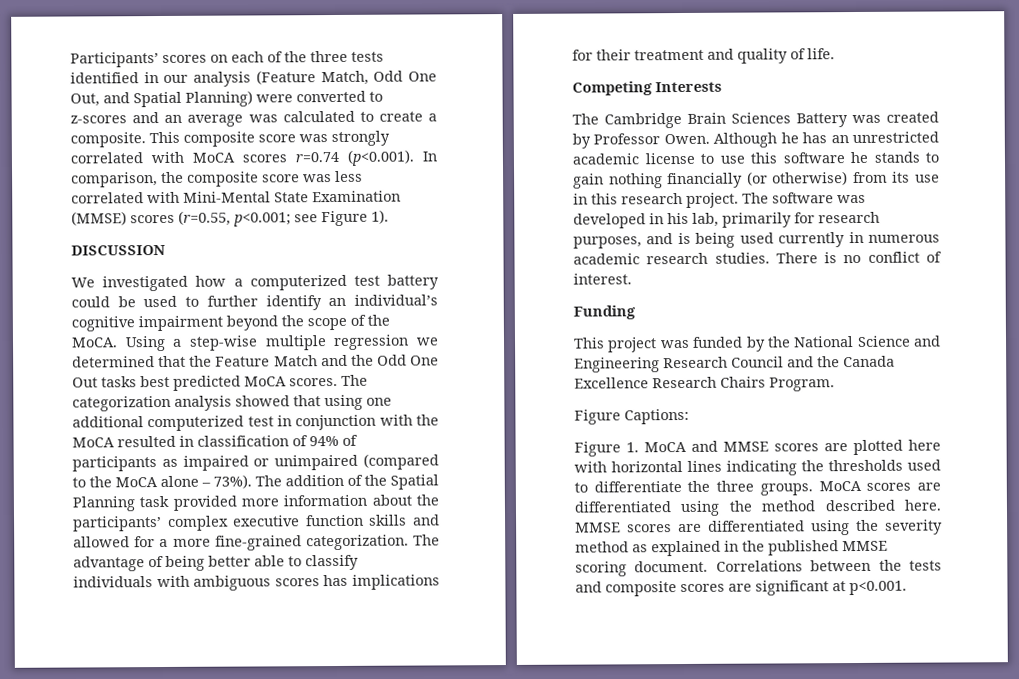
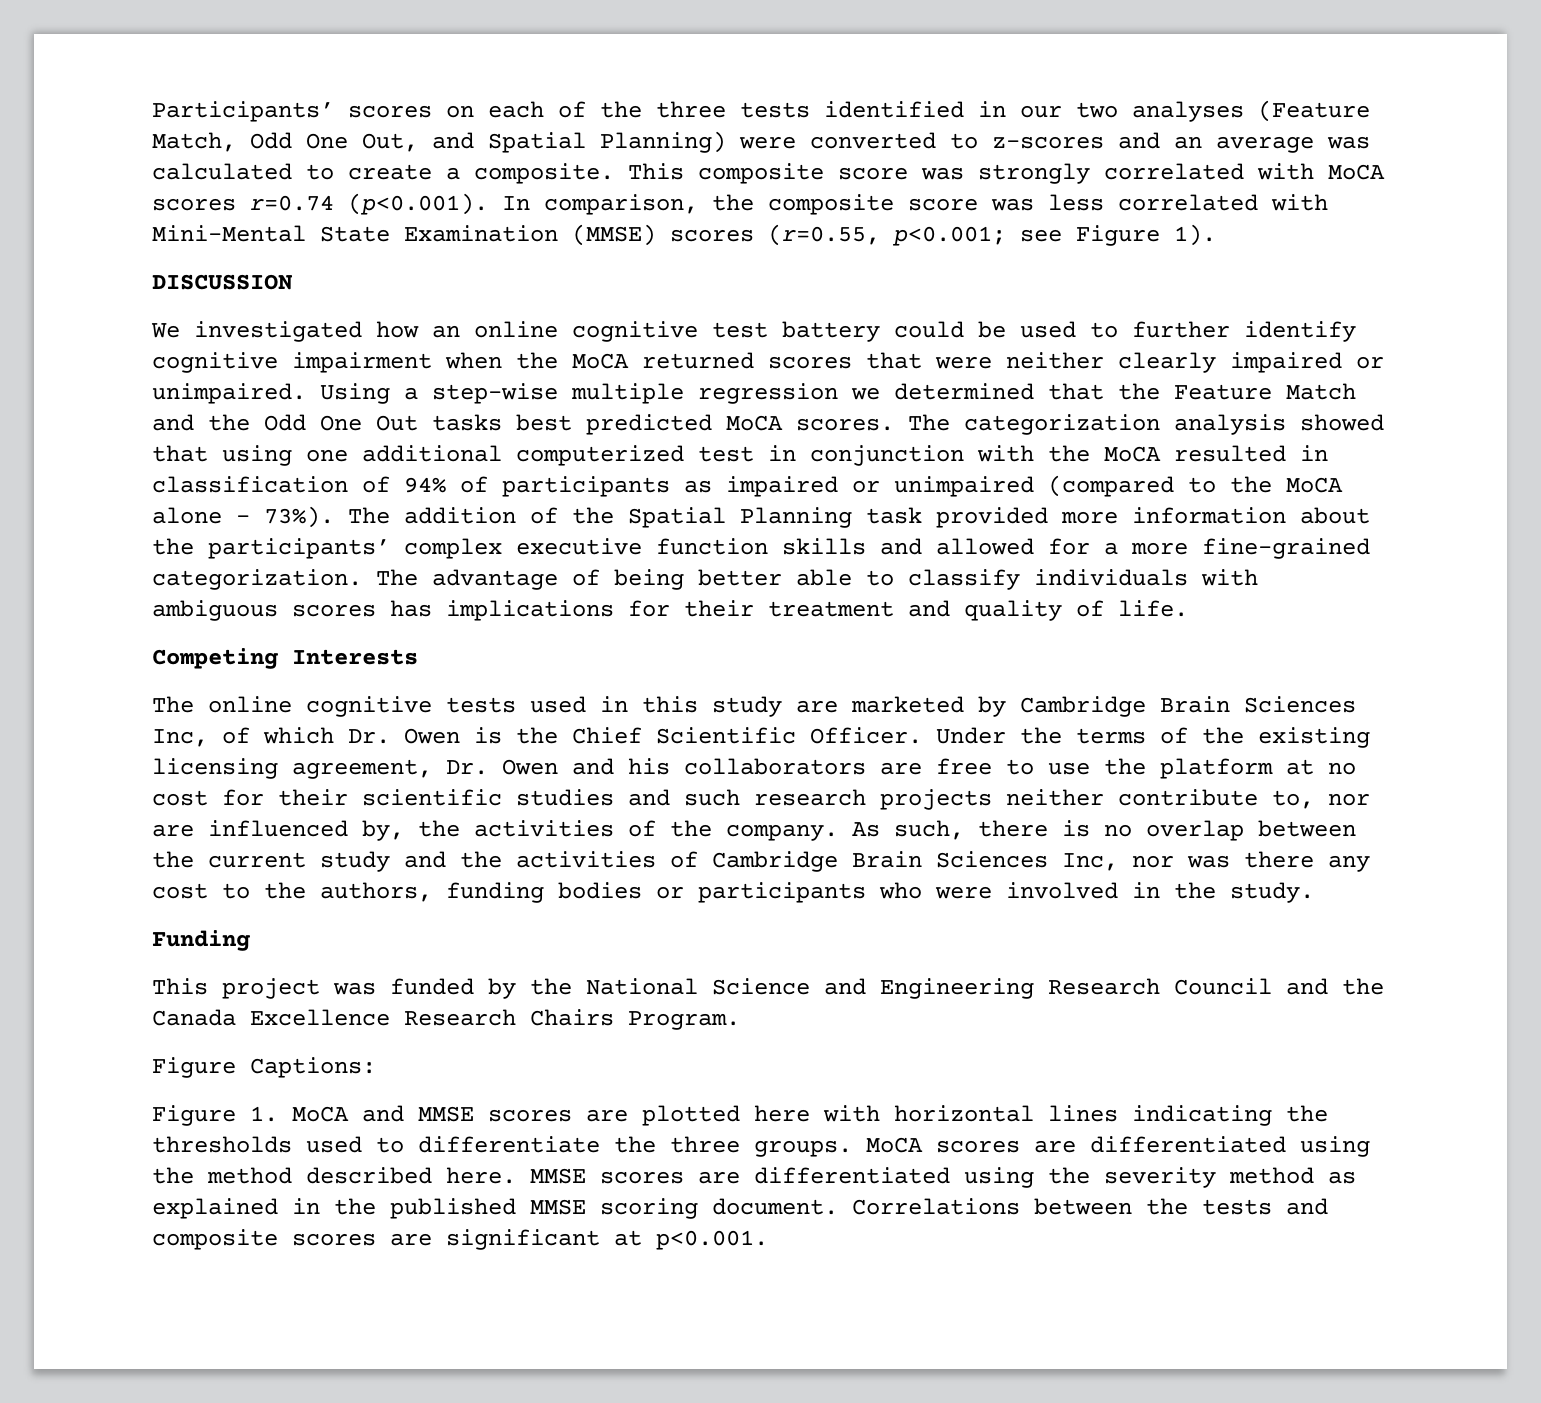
[193,71,252,87] analysis -> [1076,101,1244,122] two analyses
[233,274,347,291] a computerized -> [432,321,698,342] an online cognitive
[328,294,438,307] [71,314,390,332] [71,337,118,348] an individual’s cognitive impairment beyond the scope of the MoCA. -> [152,352,1384,373] [152,383,306,404] cognitive impairment when the MoCA returned scores that were neither clearly impaired or unimpaired.
[604,111,939,129] [572,131,939,149] [572,151,939,165] [573,171,940,189] [573,192,866,208] [573,211,880,229] [573,231,940,249] [573,251,942,265] [573,273,632,285] Cambridge Brain Sciences Battery was created by Professor Owen. Although he has an unrestricted academic license to use this software he stands to gain nothing financially (or otherwise) from its use in this research project. The software was developed in his lab, primarily for research purposes, and is being used currently in numerous academic research studies. There is no conflict of interest. -> [208,696,1356,717] [152,727,1370,748] [152,758,1356,779] [152,789,1370,810] [152,820,1356,841] [152,851,1370,872] [152,882,1314,903] online cognitive tests used in this study are marketed by Cambridge Brain Sciences Inc, of which Dr. Owen is the Chief Scientific Officer. Under the terms of the existing licensing agreement, Dr. Owen and his collaborators are free to use the platform at no cost for their scientific studies and such research projects neither contribute to, nor are influenced by, the activities of the company. As such, there is no overlap between the current study and the activities of Cambridge Brain Sciences Inc, nor was there any cost to the authors, funding bodies or participants who were involved in the study.

